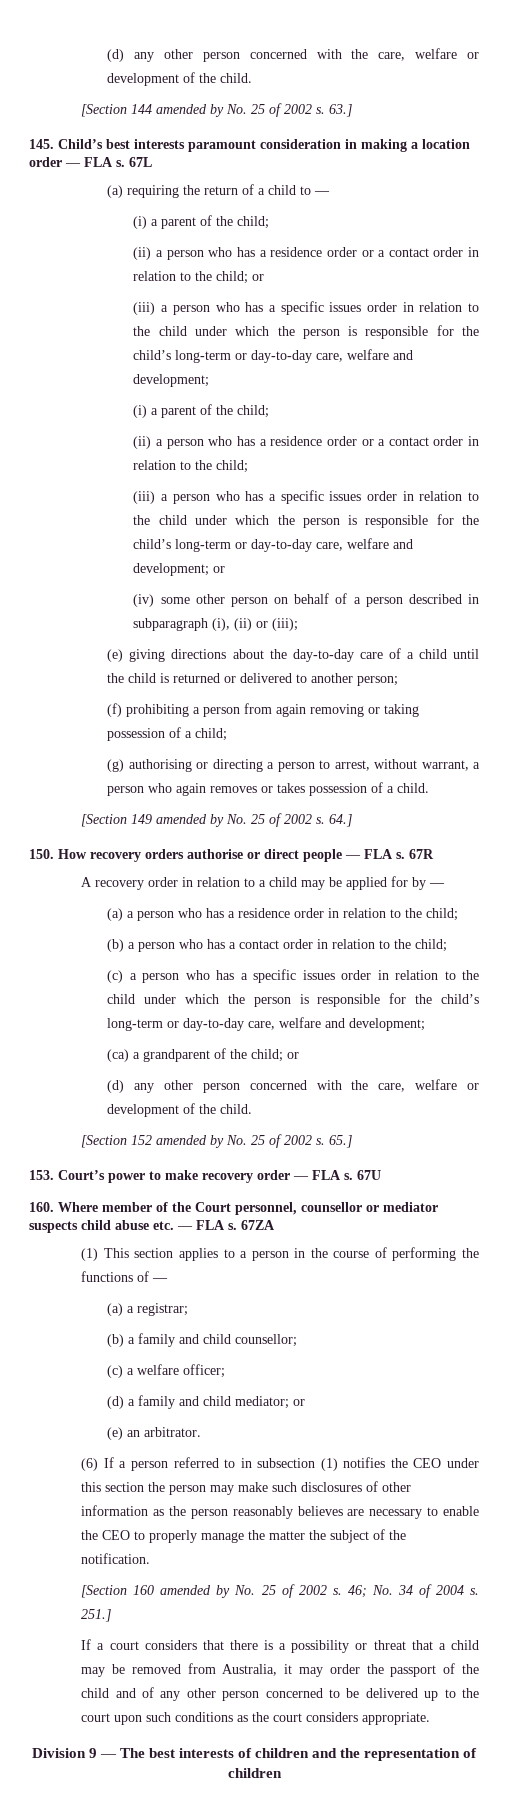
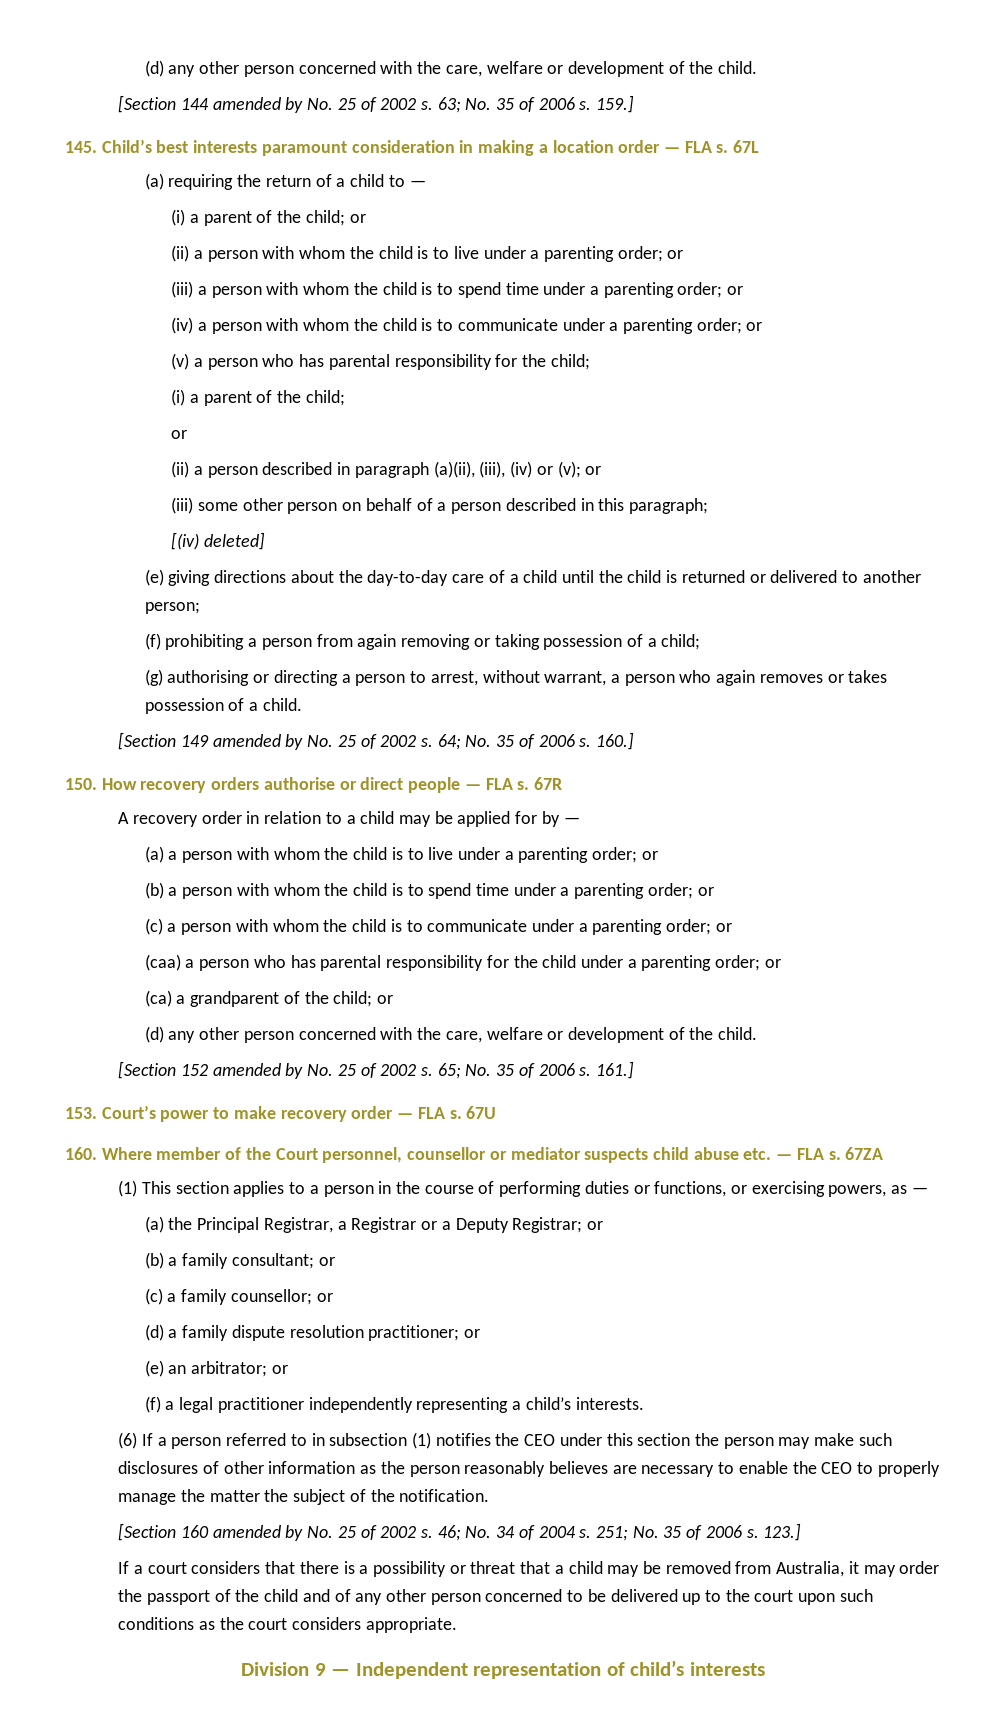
[329,104,353,117] 63.] -> [437,95,635,113] 63; No. 35 of 2006 s. 159.]
[133,247,479,260] [133,271,265,284] [133,301,480,315] [133,325,480,339] [133,349,414,363] [133,374,210,387] [133,404,270,418] [133,436,479,449] [133,460,249,473] [133,490,480,504] [133,514,480,528] [133,538,414,552] [133,563,226,576] [133,594,155,607] // (ii) a person who has a residence order or a contact order in relation to the child; or // (iii) a person who has a specific issues order in relation to the child under which the person is responsible for the child’s long-term or day-to-day care, welfare and development; // (i) a parent of the child; // (ii) a person who has a residence order or a contact order in relation to the child; // (iii) a person who has a specific issues order in relation to the child under which the person is responsible for the child’s long-term or day-to-day care, welfare and development; or // (iv) -> [349,214,366,223] [171,245,684,262] [171,281,744,298] [171,317,763,334] [171,353,590,370] [171,389,345,406] [171,430,188,439] [171,461,602,478] [171,497,194,514] or // (ii) a person with whom the child is to live under a parenting order; or // (iii) a person with whom the child is to spend time under a parenting order; or // (iv) a person with whom the child is to communicate under a parenting order; or // (v) a person who has parental responsibility for the child; // (i) a parent of the child; // or // (ii) a person described in paragraph (a)(ii), (iii), (iv) or (v); or // (iii)
[133,618,299,631] subparagraph (i), (ii) or (iii); -> [598,498,709,514] [171,532,266,550] this paragraph; // [(iv) deleted]
[329,814,353,827] 64.] -> [437,732,635,750] 64; No. 35 of 2006 s. 160.]
[178,908,459,921] [107,939,448,952] [107,969,479,983] [107,993,479,1007] [107,1017,426,1031] who has a residence order in relation to the child; // (b) a person who has a contact order in relation to the child; // (c) a person who has a specific issues order in relation to the child under which the person is responsible for the child’s long-term or day-to-day care, welfare and development; -> [236,847,658,863] [144,882,714,899] [144,918,732,935] [144,954,781,971] with whom the child is to live under a parenting order; or // (b) a person with whom the child is to spend time under a parenting order; or // (c) a person with whom the child is to communicate under a parenting order; or // (caa) a person who has parental responsibility for the child under a parenting order; or
[329,1135,353,1148] 65.] -> [437,1061,635,1079] 65; No. 35 of 2006 s. 161.]
[462,1248,480,1258] [81,1271,169,1282] [107,1303,189,1316] the functions of — // (a) a registrar; -> [584,1181,928,1197] [144,1216,603,1233] duties or functions, or exercising powers, as — // (a) the Principal Registrar, a Registrar or a Deputy Registrar; or
[179,1334,298,1347] [107,1364,226,1378] and child counsellor; // (c) a welfare officer; -> [231,1253,335,1269] [144,1288,333,1305] consultant; or // (c) a family counsellor; or
[179,1396,290,1409] and child mediator; -> [231,1325,460,1341] dispute resolution practitioner;
[144,1427,202,1437] arbitrator. -> [191,1361,288,1377] [144,1396,644,1413] arbitrator; or // (f) a legal practitioner independently representing a child’s interests.
[81,1609,112,1622] 251.] -> [596,1523,802,1541] 251; No. 35 of 2006 s. 123.]
[119,1748,478,1761] [227,1768,282,1778] The best interests of children and the representation of children -> [355,1660,765,1679] Independent representation of child’s interests

